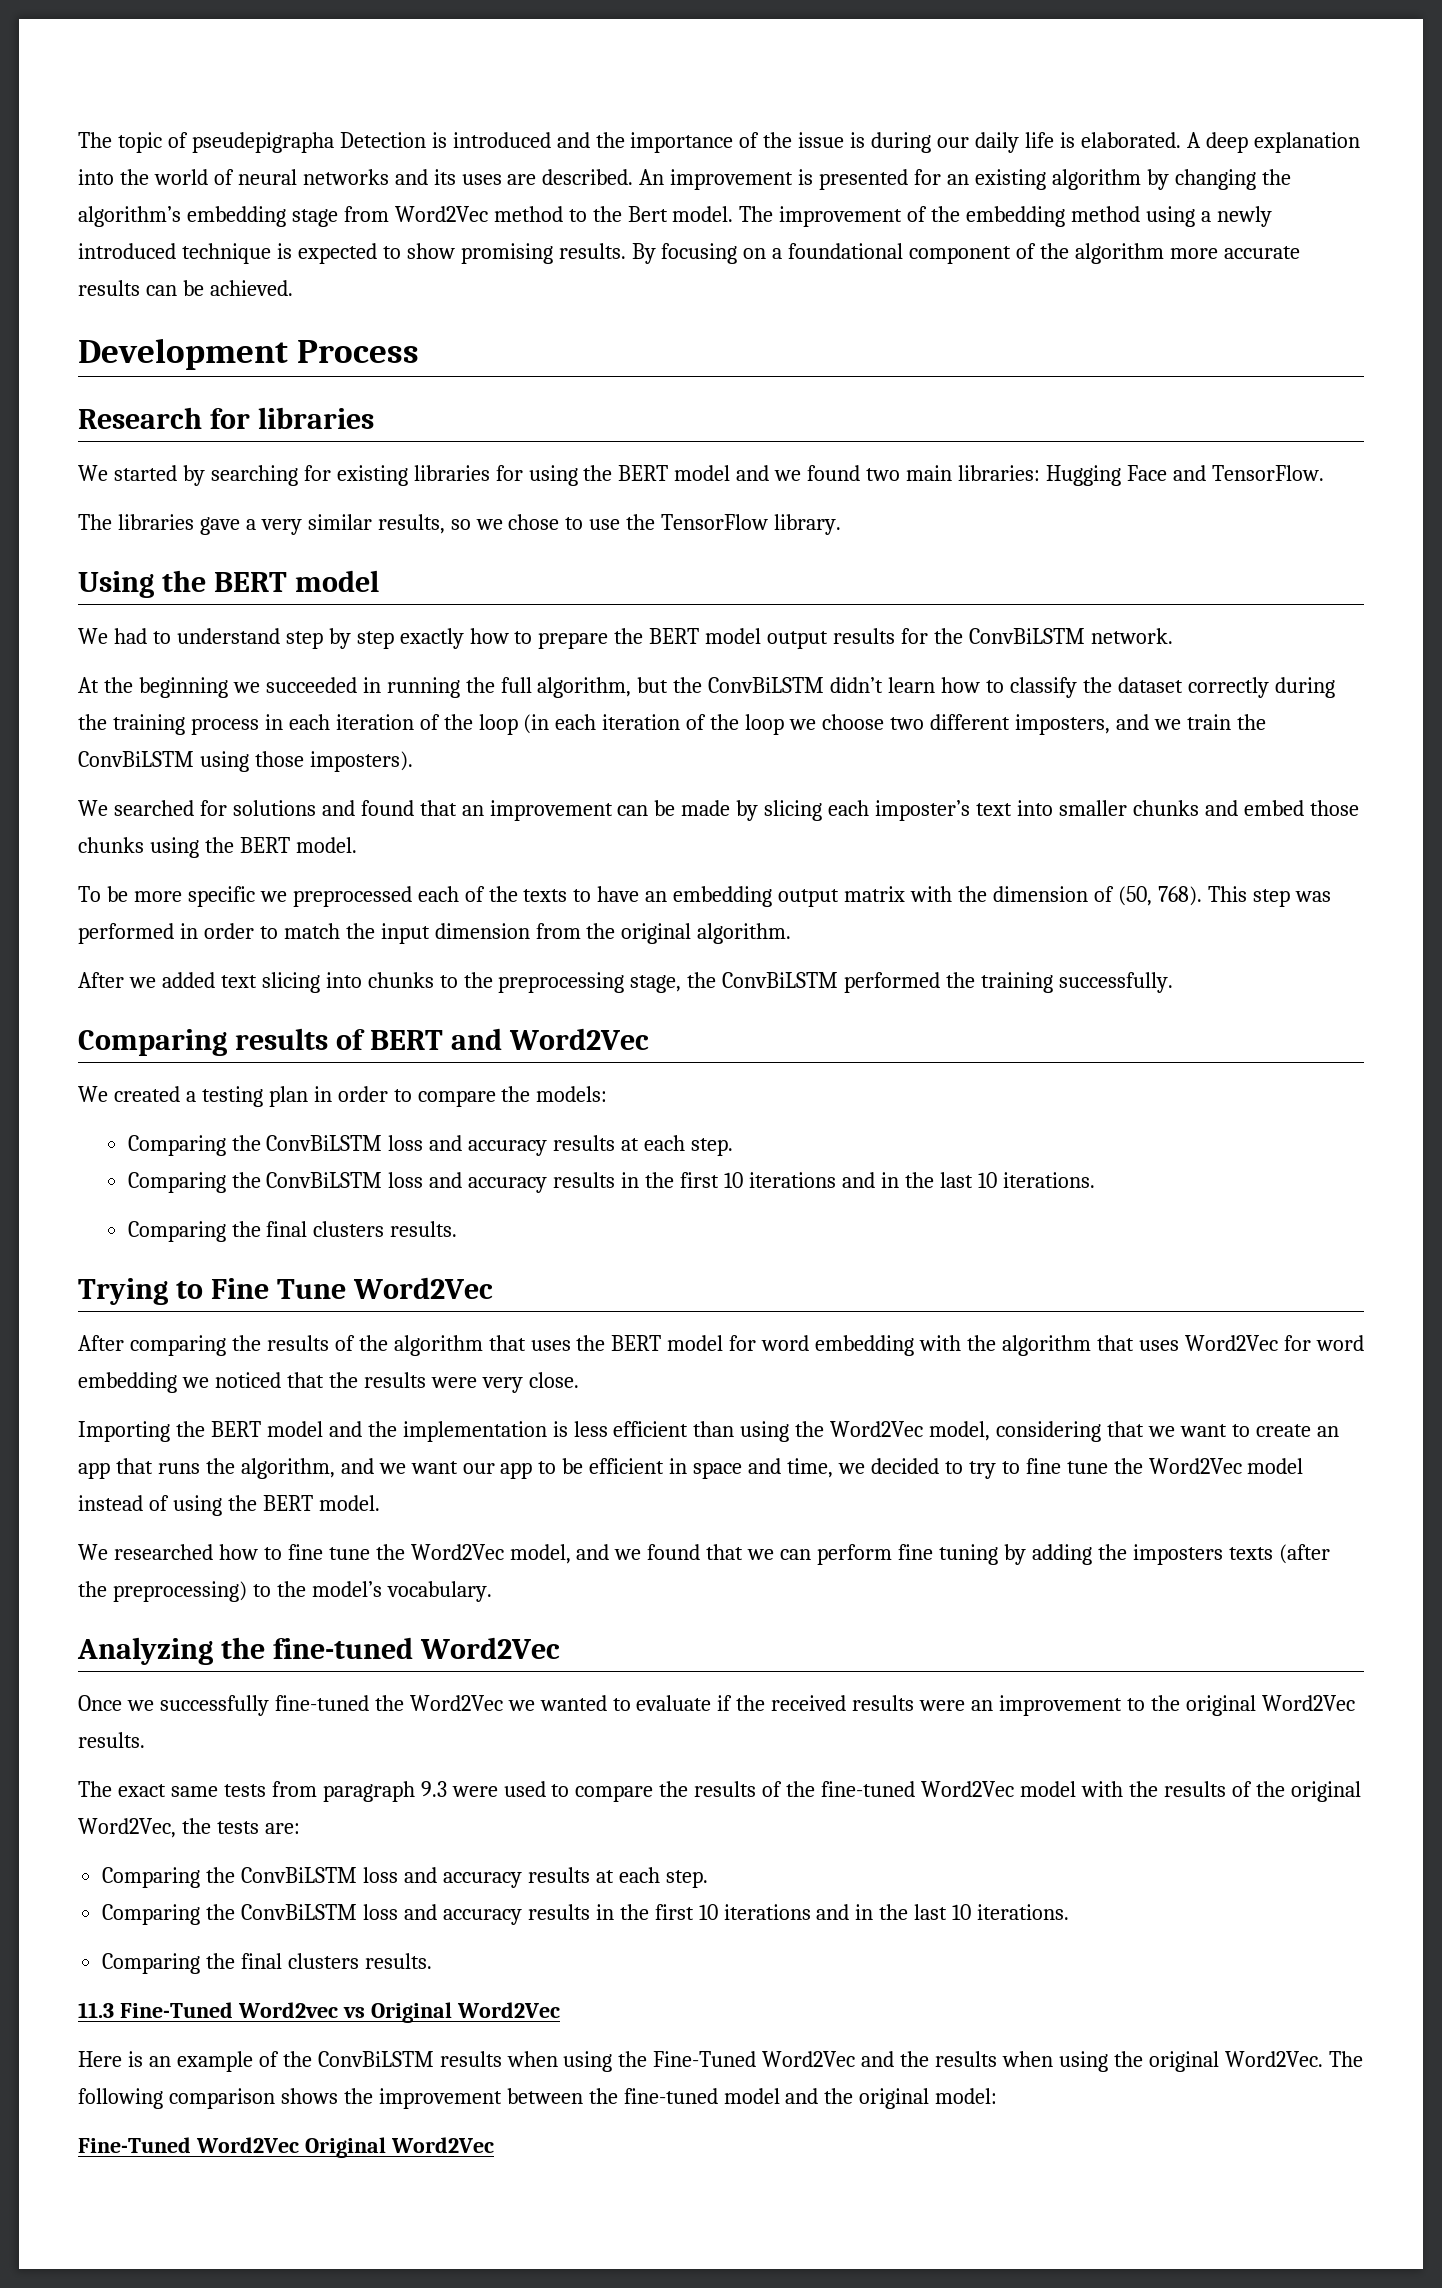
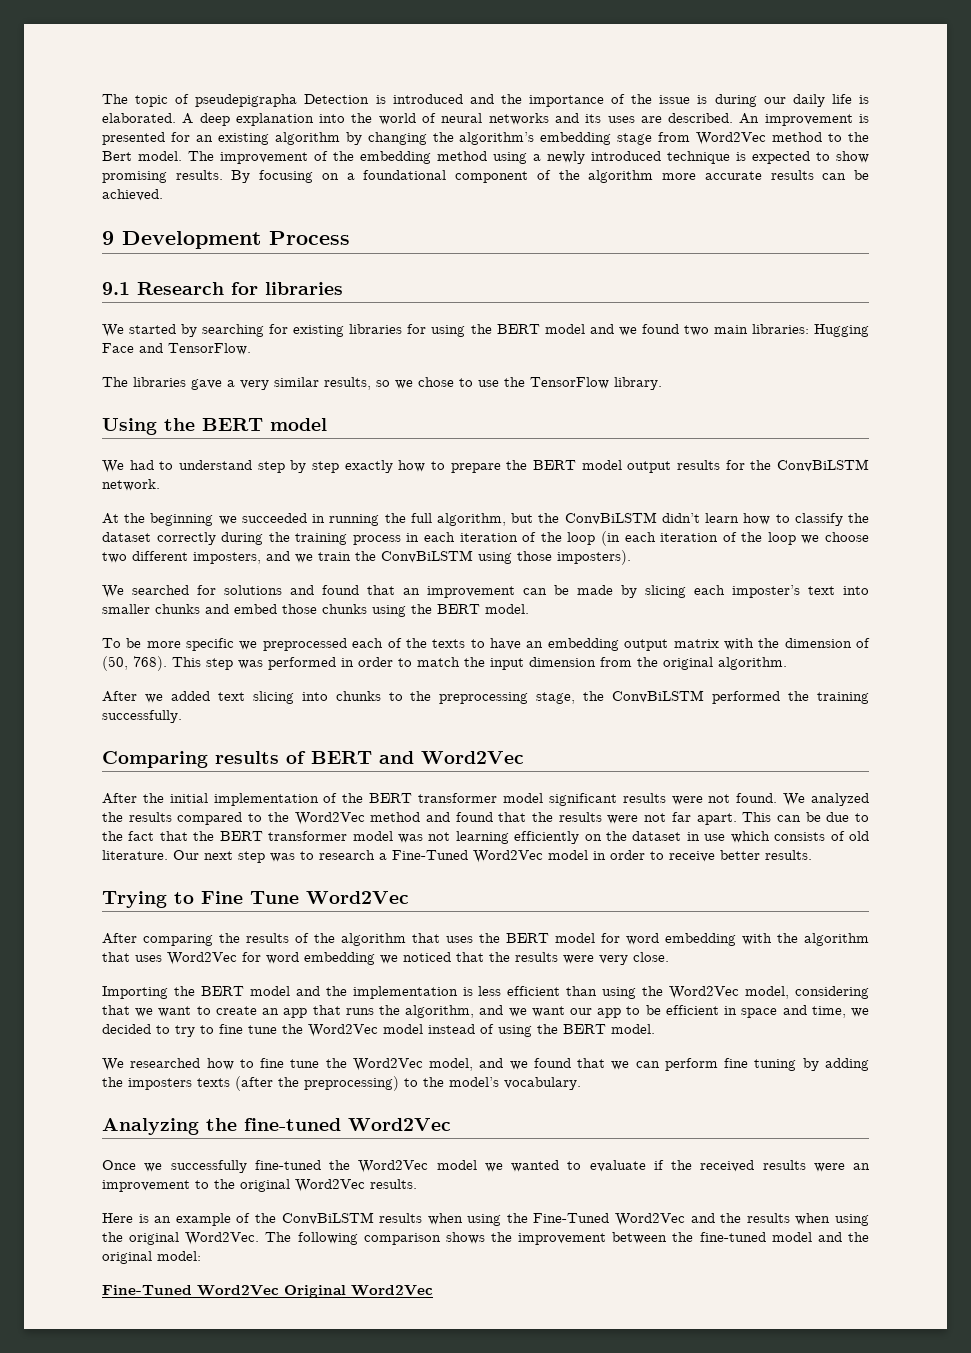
(293, 288) none -> [102,231,114,245] 9
(420, 351) none -> [102,282,130,295] 9.1
[78,1086,608,1107] [127,1135,734,1156] [127,1172,1095,1193] [127,1221,385,1242] We created a testing plan in order to compare the models: // Comparing the ConvBiLSTM loss and accuracy results at each step. // Comparing the ConvBiLSTM loss and accuracy results in the first 10 iterations and in the last 10 iterations. // Comparing the final clusters -> [102,793,870,806] [102,812,870,825] [102,831,870,844] [102,850,760,863] After the initial implementation of the BERT transformer model significant results were not found. We analyzed the results compared to the Word2Vec method and found that the results were not far apart. This can be due to the fact that the BERT transformer model was not learning efficiently on the dataset in use which consists of old literature. Our next step was to research a Fine-Tuned Word2Vec model in order to receive better
(503, 1703) none -> [436,1160,477,1170] model
[78,1781,1361,1802] [78,1818,300,1838] [102,1867,708,1888] [102,1904,1070,1925] [102,1953,432,1974] [78,2002,560,2023] // The exact same tests from paragraph 9.3 were used to compare the results of the fine-tuned Word2Vec model with the results of the original Word2Vec, the tests are: // Comparing the ConvBiLSTM loss and accuracy results at each step. // Comparing the ConvBiLSTM loss and accuracy results in the first 10 iterations and in the last 10 iterations. // Comparing the final clusters results. // 11.3 Fine-Tuned Word2vec vs Original Word2Vec -> (417, 1184) none

